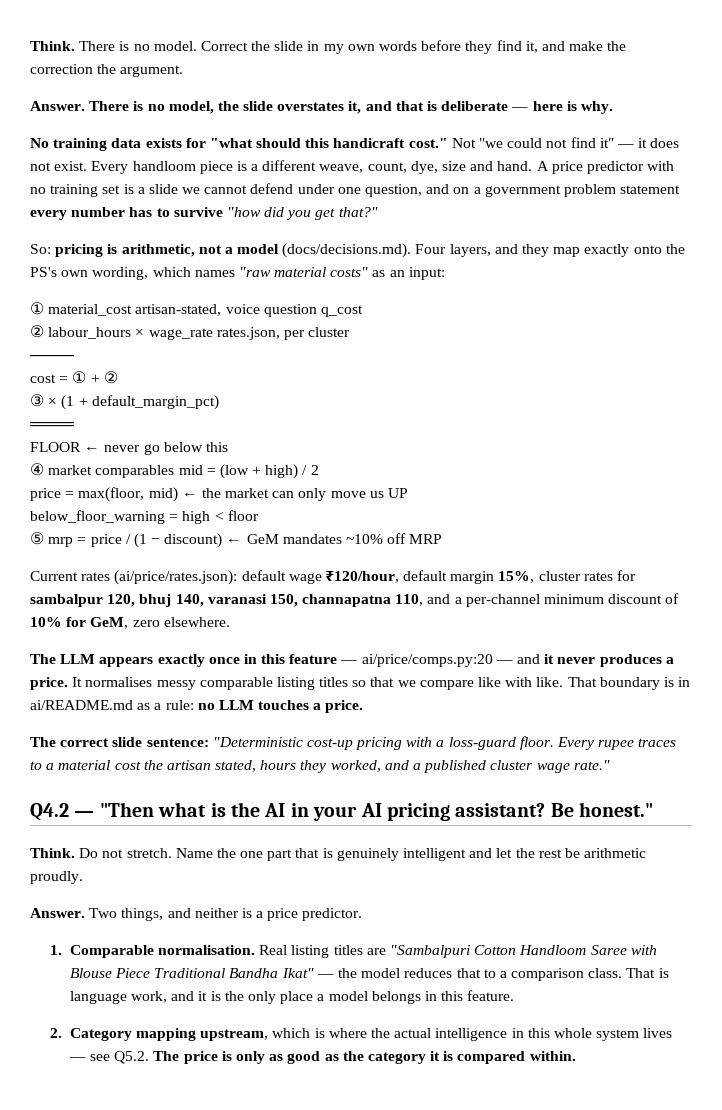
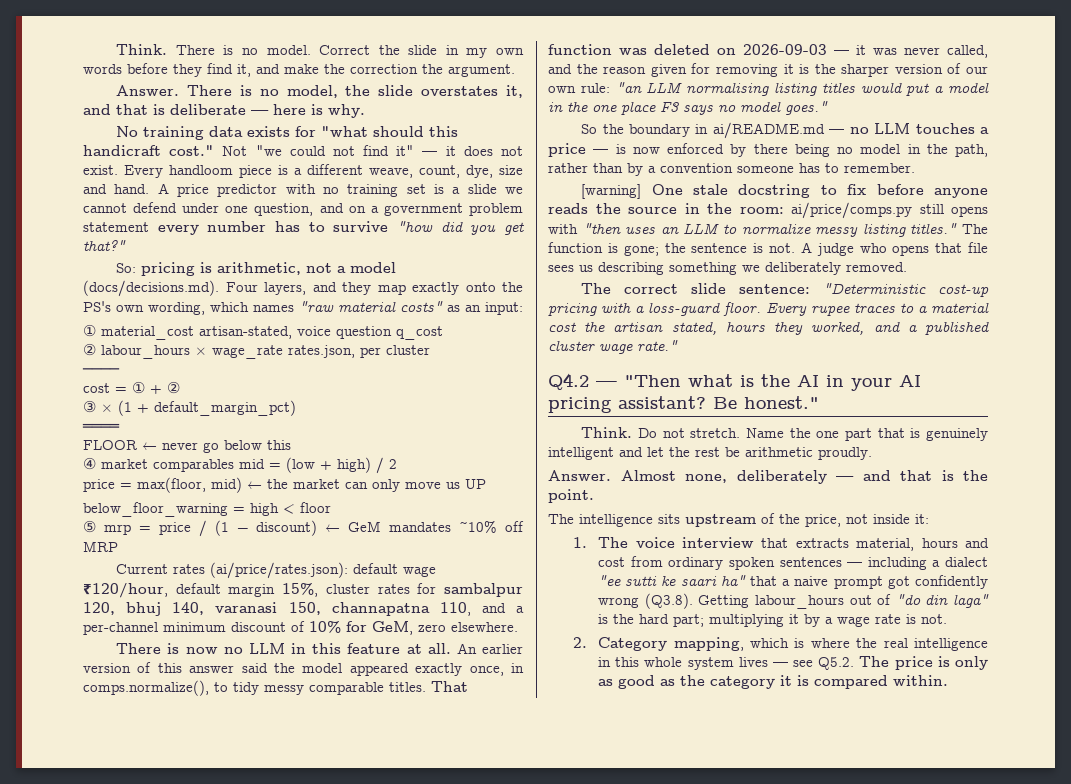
[30,654,674,667] [30,677,691,690] [30,700,364,713] The LLM appears exactly once in this feature — ai/price/comps.py:20 — and it never produces a price. It normalises messy comparable listing titles so that we compare like with like. That boundary is in ai/README.md as a rule: no LLM touches a price. -> [116,643,523,654] [83,662,524,676] [83,680,468,696] [548,44,988,58] [548,63,988,77] [548,82,989,96] [548,101,828,115] [581,122,989,139] [548,143,988,157] [548,163,915,176] [581,184,989,199] [548,202,988,219] [548,223,988,237] [548,242,988,256] [548,262,907,275] There is now no LLM in this feature at all. An earlier version of this answer said the model appeared exactly once, in comps.normalize(), to tidy messy comparable titles. That function was deleted on 2026-09-03 — it was never called, and the reason given for removing it is the sharper version of our own rule: "an LLM normalising listing titles would put a model in the one place F3 says no model goes." // So the boundary in ai/README.md — no LLM touches a price — is now enforced by there being no model in the path, rather than by a convention someone has to remember. // [warning] One stale docstring to fix before anyone reads the source in the room: ai/price/comps.py still opens with "then uses an LLM to normalize messy listing titles." The function is gone; the sentence is not. A judge who opens that file sees us describing something we deliberately removed.
[89,908,363,921] [49,945,657,958] [69,968,669,981] [69,990,515,1004] Two things, and neither is a price predictor. // 1. Comparable normalisation. Real listing titles are "Sambalpuri Cotton Handloom Saree with Blouse Piece Traditional Bandha Ikat" — the model reduces that to a comparison class. That is language work, and it is the only place a model belongs in this feature. -> [620,470,988,484] [548,489,594,503] [548,513,929,527] [573,537,989,551] [598,556,988,570] [598,575,988,589] [598,593,989,609] [598,614,948,627] Almost none, deliberately — and that is the point. // The intelligence sits upstream of the price, not inside it: // 1. The voice interview that extracts material, hours and cost from ordinary spoken sentences — including a dialect "ee sutti ke saari ha" that a naive prompt got confidently wrong (Q3.8). Getting labour_hours out of "do din laga" is the hard part; multiplying it by a wage rate is not.
[136,1028,269,1041] mapping upstream, -> [673,637,744,651] mapping,
[394,1028,432,1038] actual -> [883,638,908,648] real

